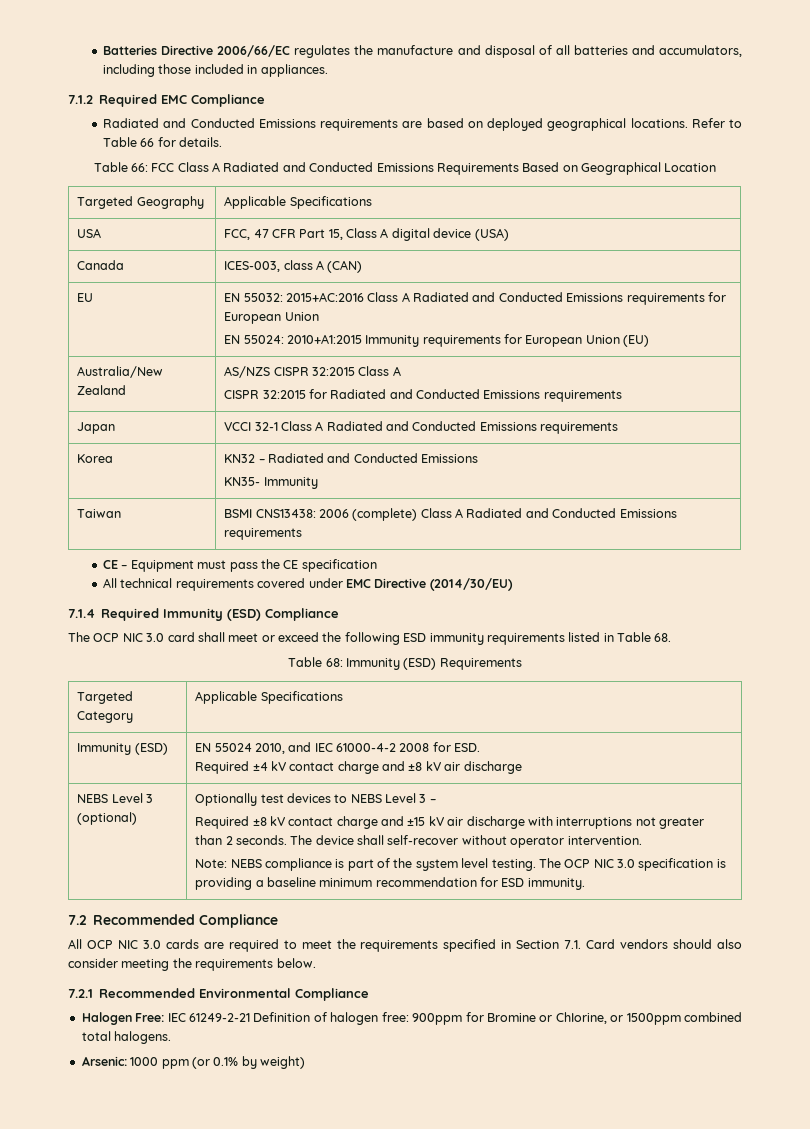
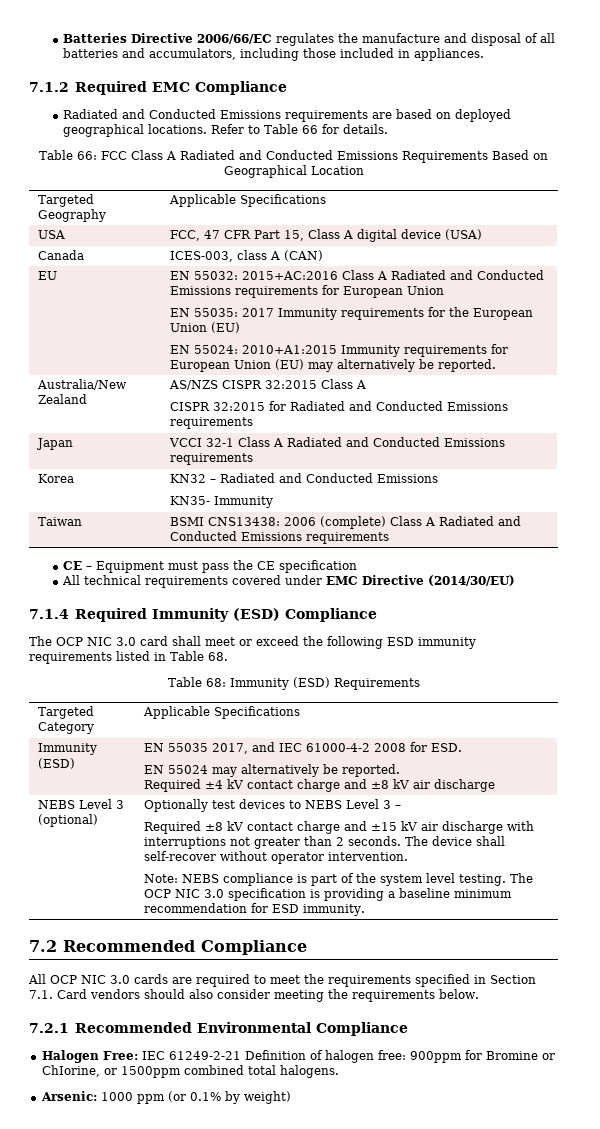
(319, 316) none -> [169,307,533,320] [169,322,240,333] // EN 55035: 2017 Immunity requirements for the European Union (EU)
(650, 341) none -> [307,359,496,372] may alternatively be reported.
[214,743,285,754] 55024 2010, -> [167,743,248,754] 55035 2017,
(481, 747) none -> [143,764,400,777] // EN 55024 may alternatively be reported.

